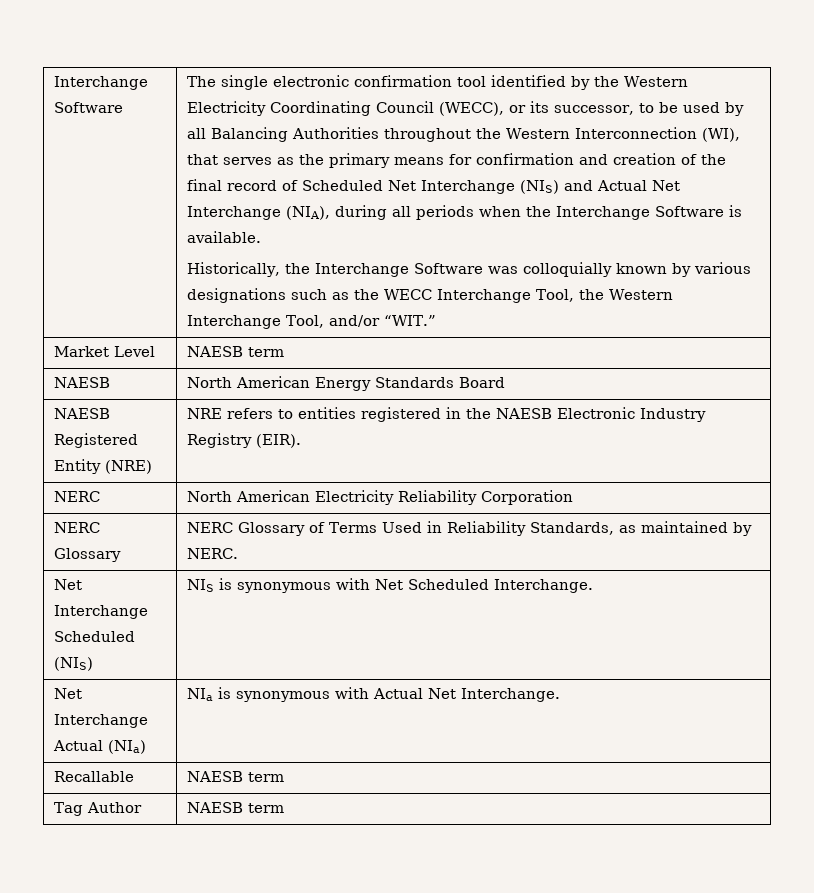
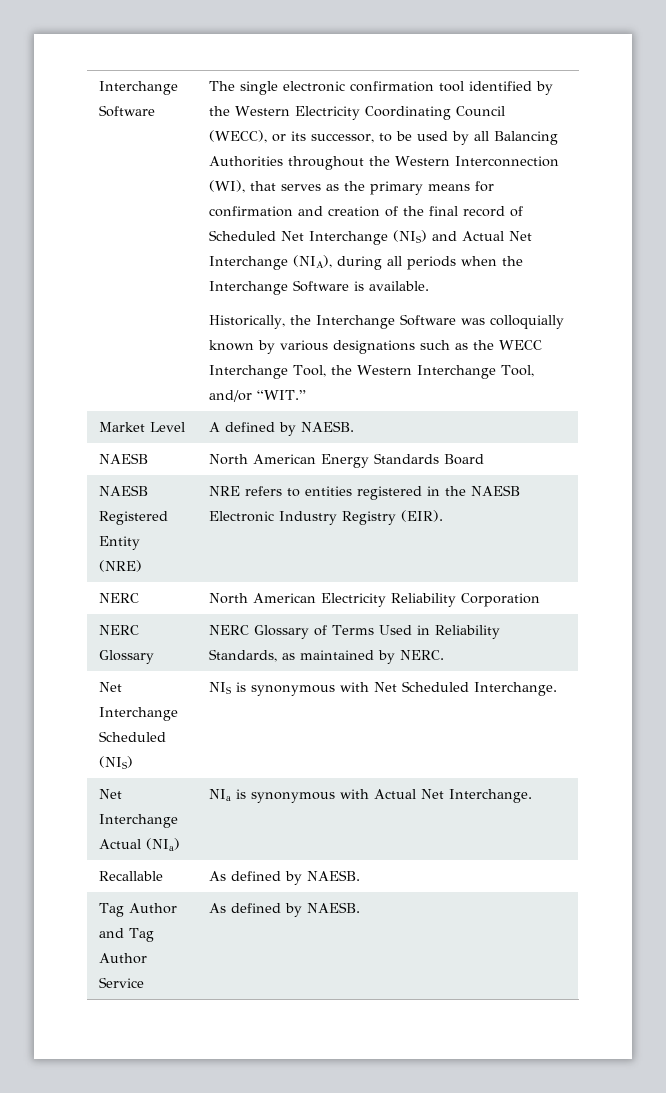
[187,346,285,357] NAESB term -> [209,421,355,436] A defined by NAESB.
[187,771,285,782] [54,802,143,816] [187,802,285,813] NAESB term // Tag Author | NAESB term -> [209,870,361,885] [99,903,177,917] [99,928,155,942] [99,953,148,964] [99,977,145,988] [209,902,361,917] As defined by NAESB. // Tag Author and Tag Author Service | As defined by NAESB.

